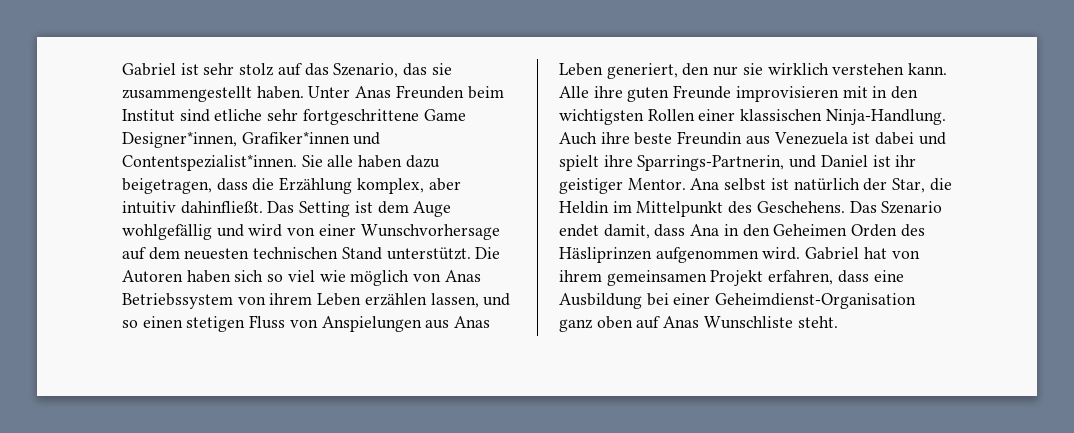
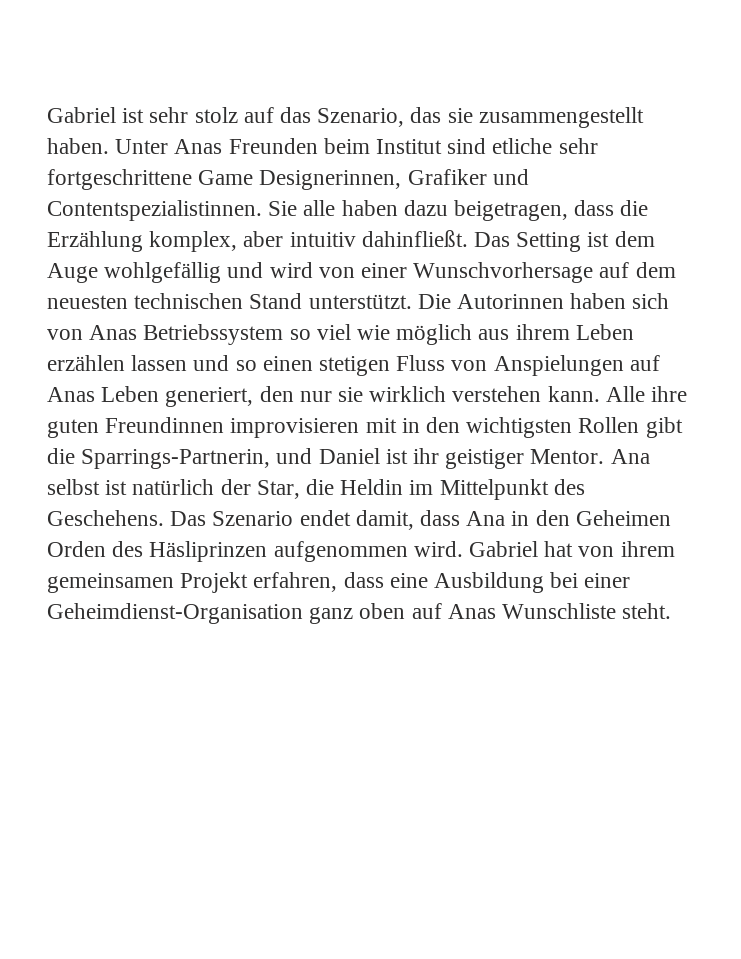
[122,131,381,148] [122,154,297,171] Designer*innen, Grafiker*innen und Contentspezialist*innen. -> [259,169,529,190] [47,200,262,221] Designerinnen, Grafiker und Contentspezialistinnen.
[122,270,183,283] Autoren -> [457,294,565,309] Autorinnen
(264, 276) none -> [47,324,284,345] von Anas Betriebssystem
[413,270,481,282] [122,293,266,309] von Anas Betriebssystem von -> [478,329,510,340] aus
[430,293,479,308] lassen, -> [131,355,188,371] lassen
[425,320,450,329] aus -> [629,355,660,371] auf
[673,85,732,99] Freunde -> [105,417,225,433] Freundinnen
[698,109,946,125] [559,131,946,145] [559,155,633,171] einer klassischen Ninja-Handlung. Auch ihre beste Freundin aus Venezuela ist dabei und spielt ihre -> [645,417,683,438] [47,448,75,464] gibt die

